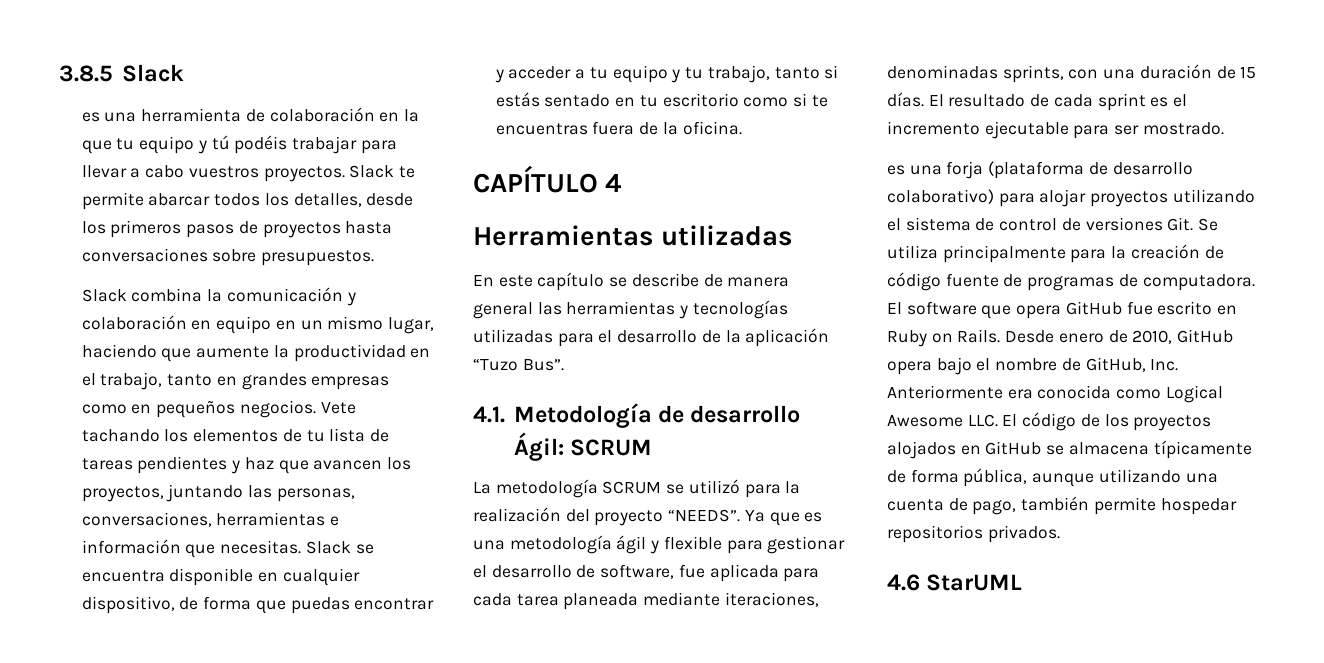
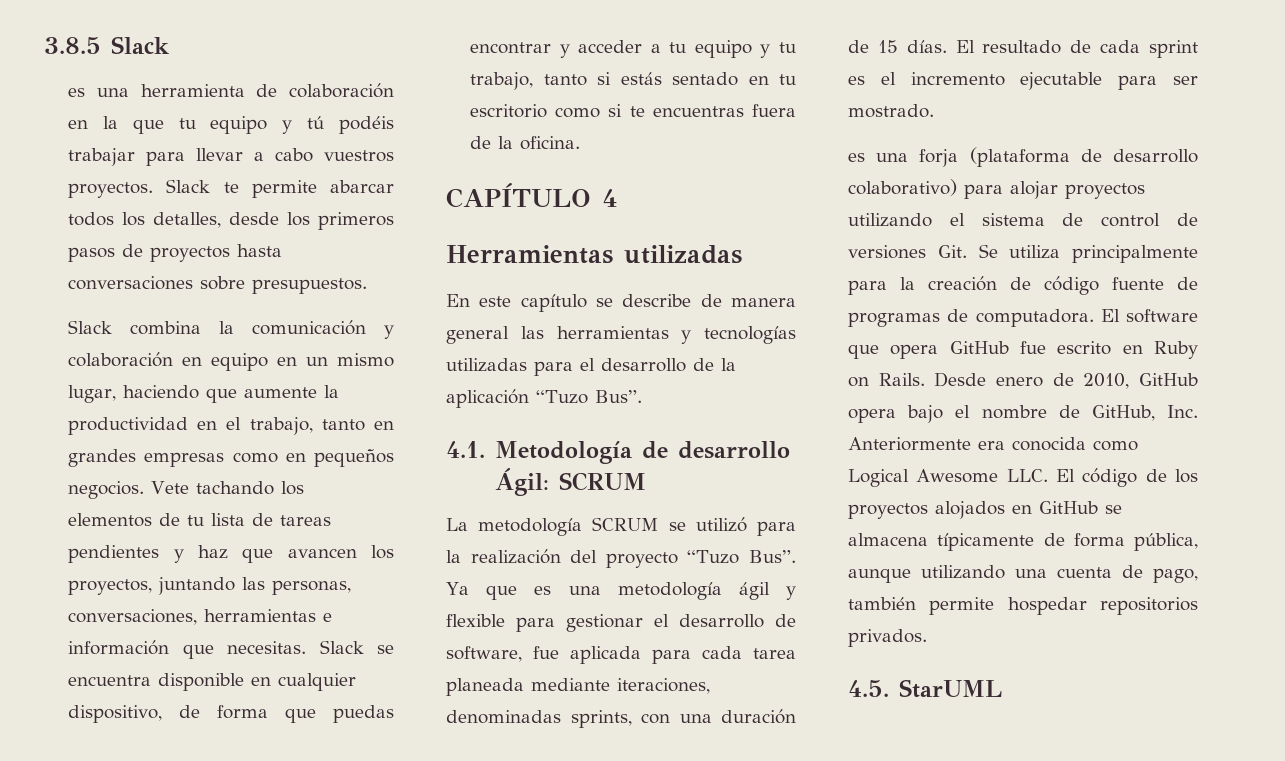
[668,509,741,522] “NEEDS”. -> [687,550,796,564] “Tuzo Bus”.
[887,574,920,591] 4.6 -> [848,680,889,697] 4.5.

